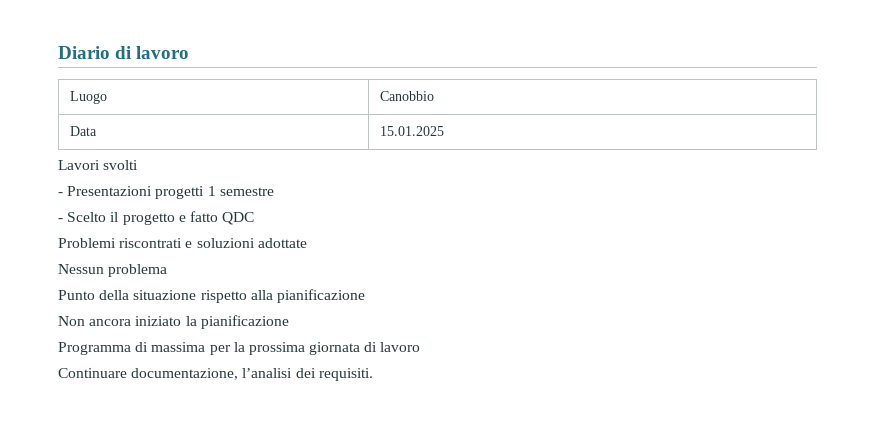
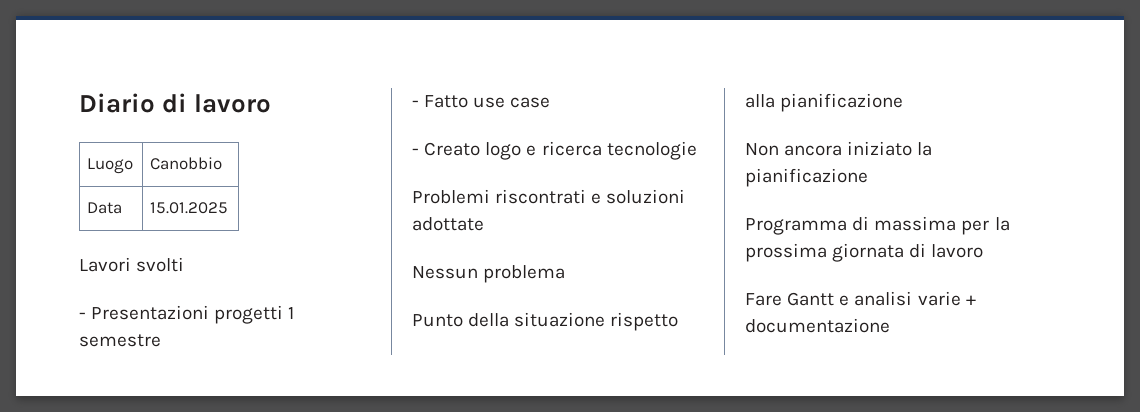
[67,211,255,225] Scelto il progetto e fatto QDC -> [424,95,551,108] [412,141,697,160] Fatto use case // - Creato logo e ricerca tecnologie
[58,368,373,381] Continuare documentazione, l’analisi dei requisiti. -> [745,291,976,306] [745,318,890,333] Fare Gantt e analisi varie + documentazione

